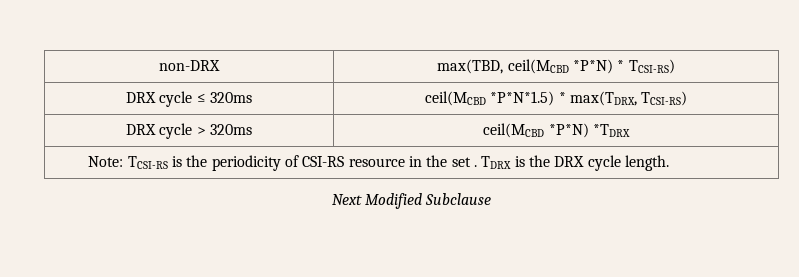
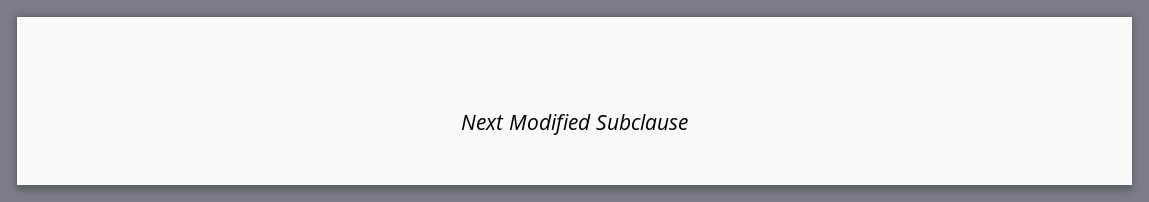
[159,60,220,71] [437,59,675,74] [126,91,252,107] [424,91,688,106] [126,123,252,139] [483,123,630,138] [88,155,669,171] non-DRX | max(TBD, ceil(MCBD *P*N) * TCSI-RS) // DRX cycle ≤ 320ms | ceil(MCBD *P*N*1.5) * max(TDRX, TCSI-RS) // DRX cycle > 320ms | ceil(MCBD *P*N) *TDRX // Note: TCSI-RS is the periodicity of CSI-RS resource in the set . TDRX is the DRX cycle length. // -> (461, 122) none

